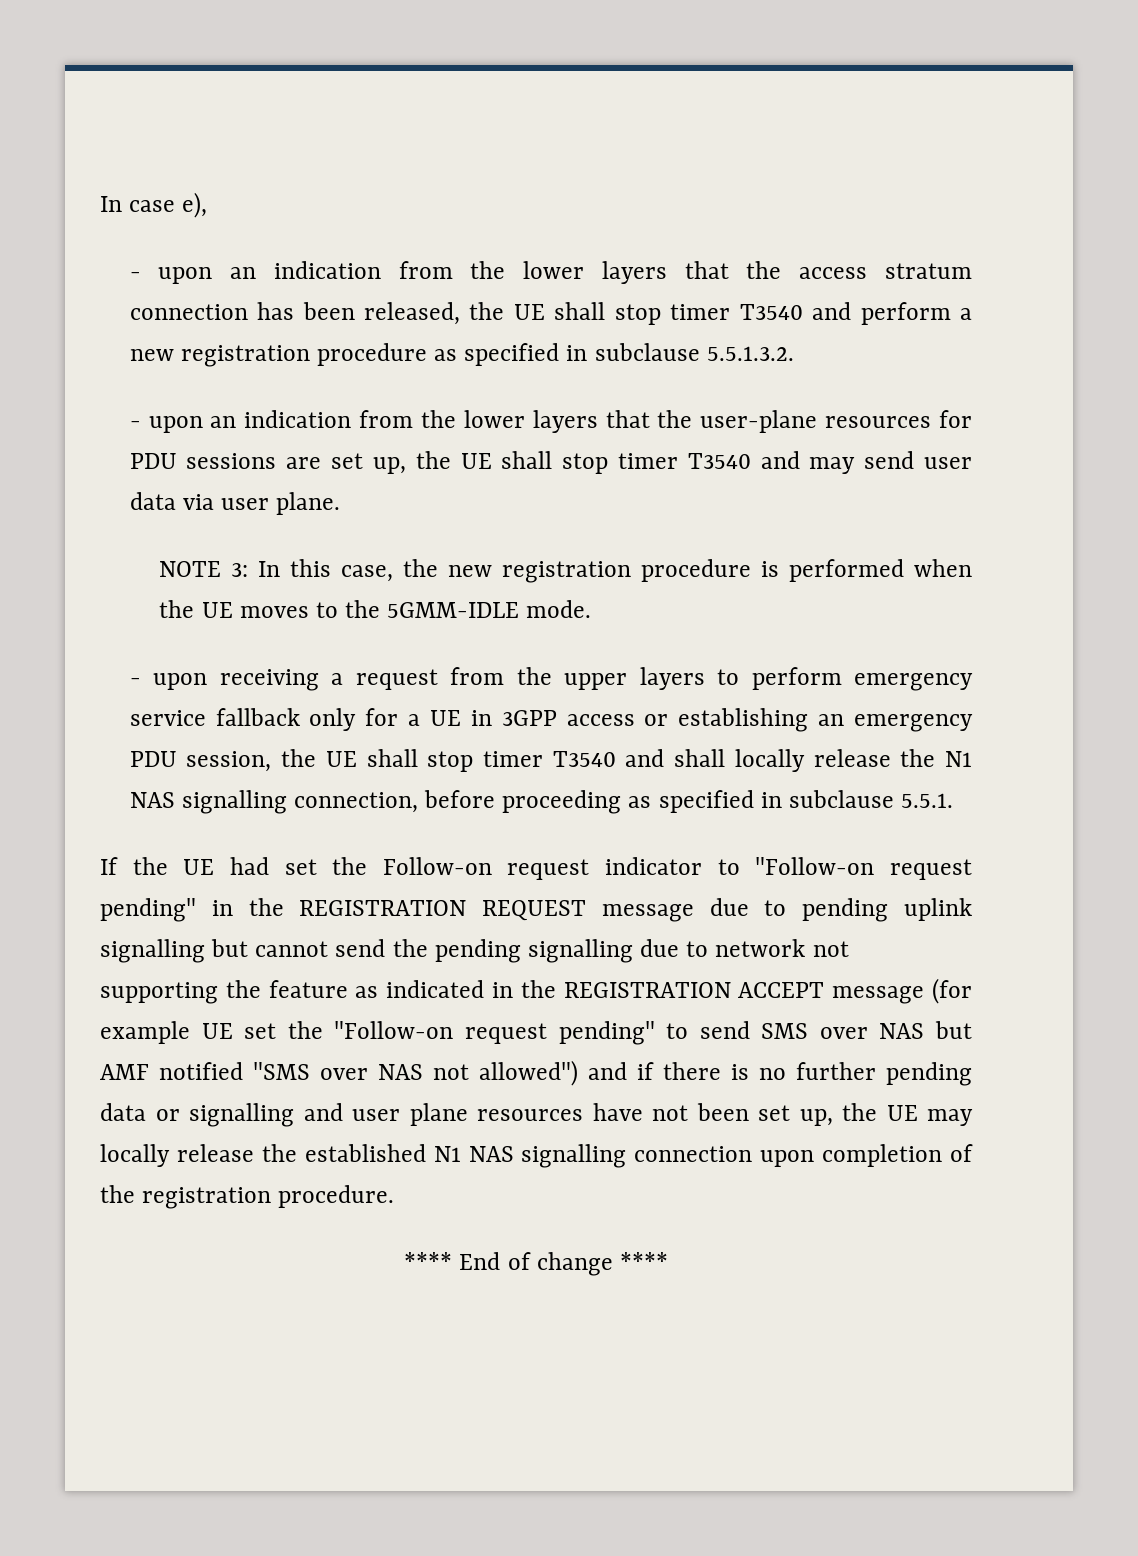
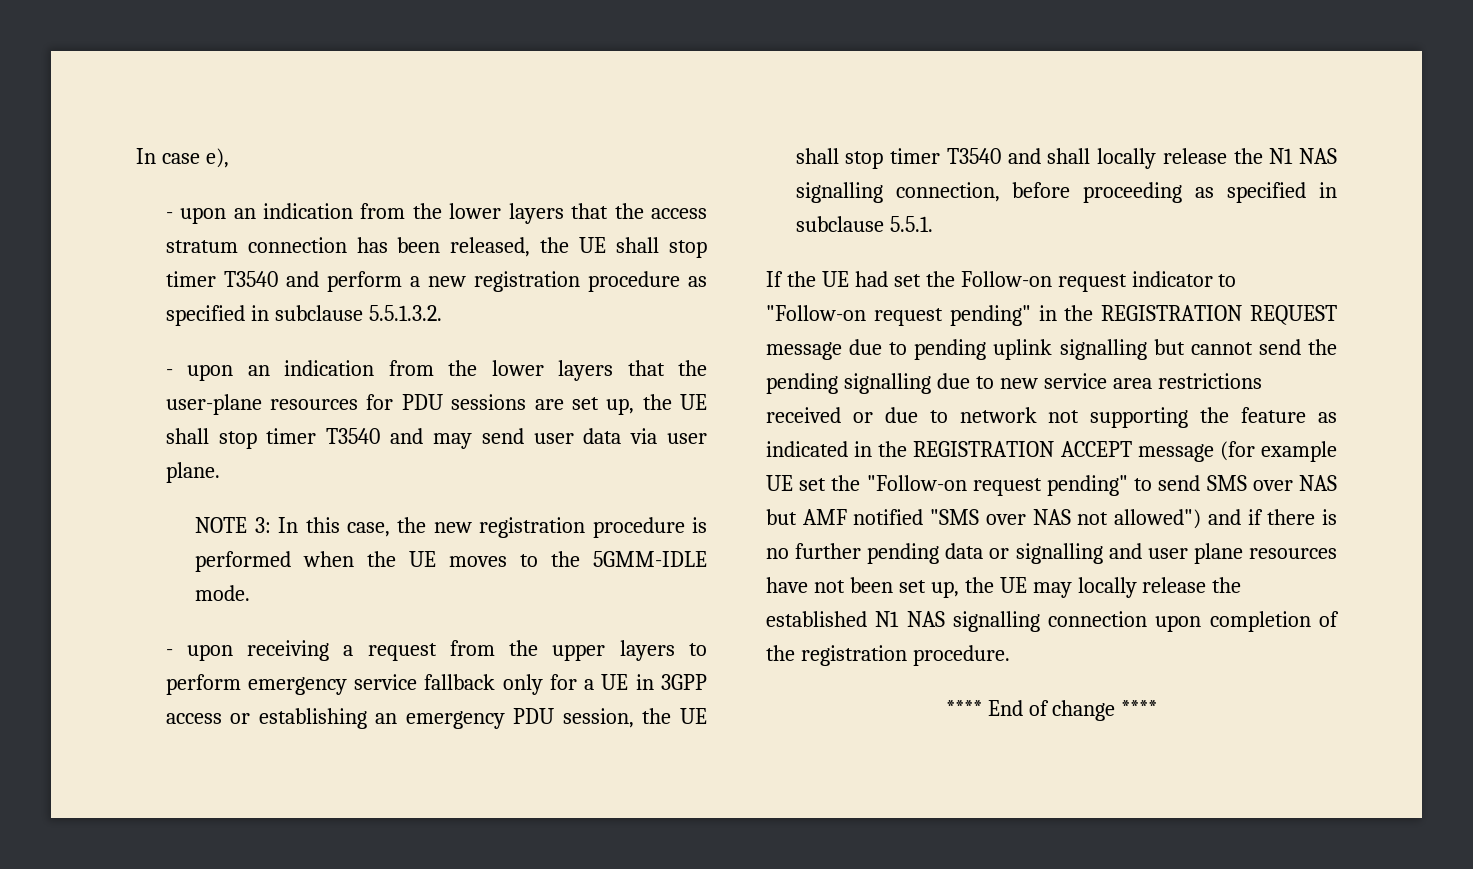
(709, 949) none -> [999,373,1262,389] [766,407,948,423] new service area restrictions received or due to

